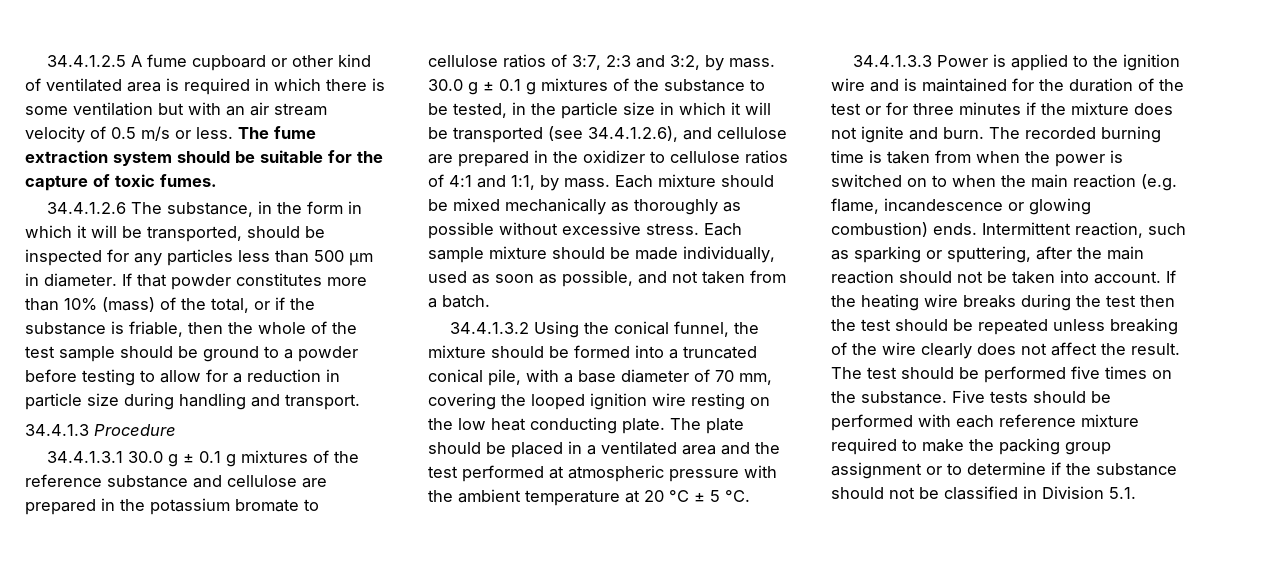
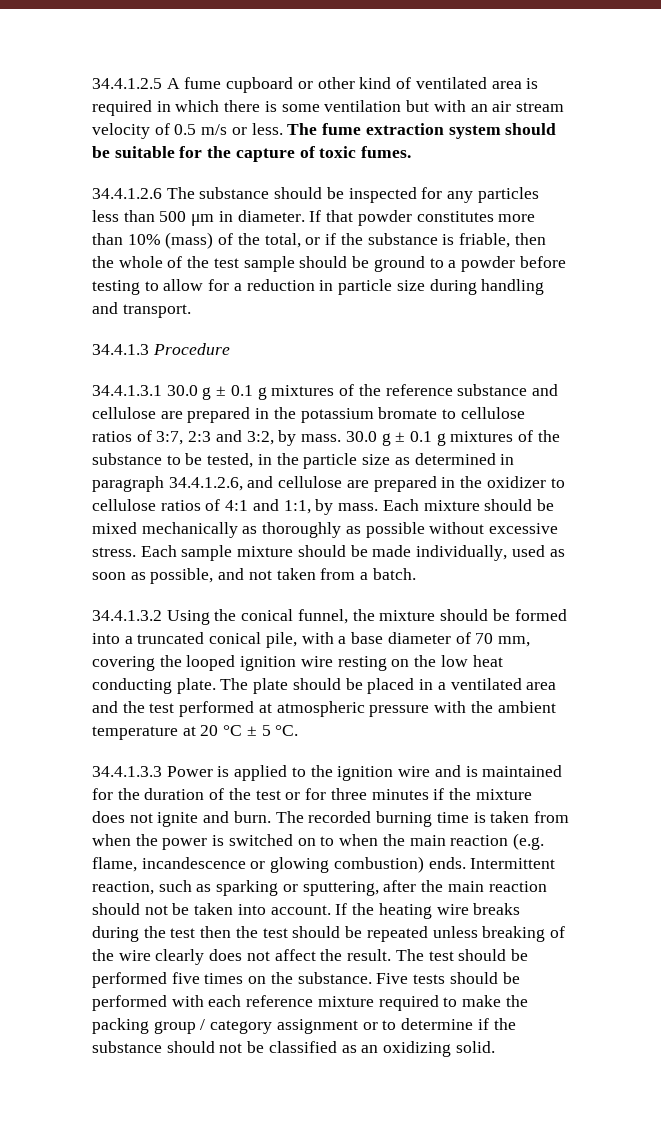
[167,201,363,217] [25,225,242,242] substance, in the form in which it will be transported, -> [199,187,270,199] substance
[660,102,771,115] [428,126,678,143] in which it will be transported (see 34.4.1.2.6), -> [394,453,515,465] [92,476,243,492] as determined in paragraph 34.4.1.2.6,
(1111, 448) none -> [200,1019,273,1034] / category
[1023,486,1136,499] in Division 5.1. -> [341,1041,495,1057] as an oxidizing solid.

